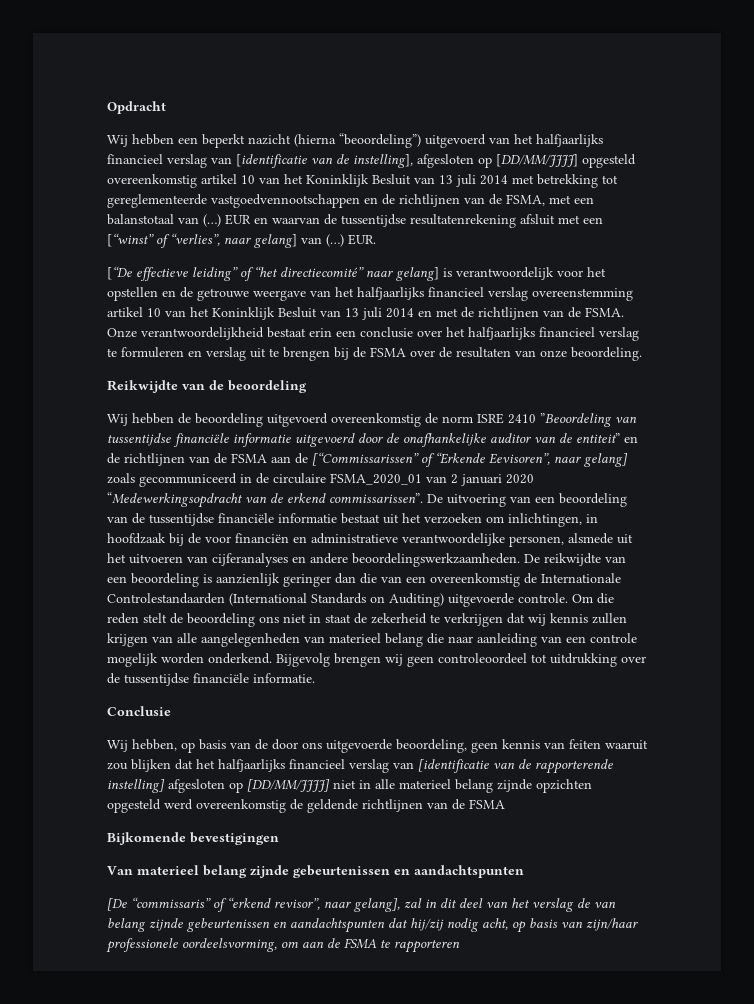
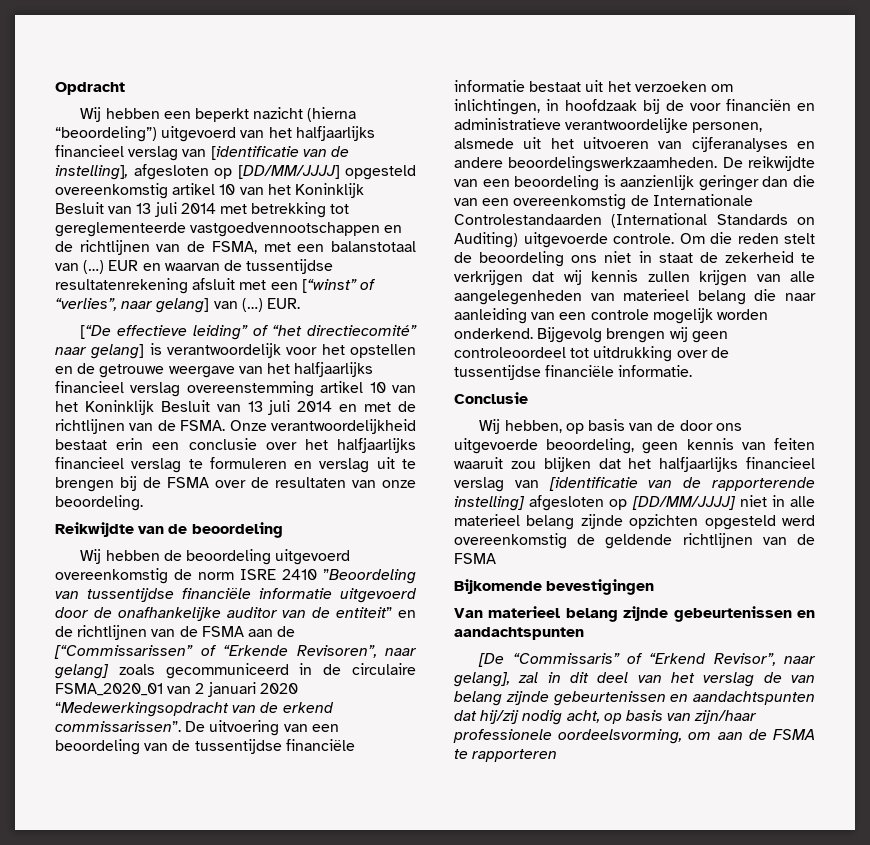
[489,453,550,465] Eevisoren”, -> [296,645,377,658] Revisoren”,
[131,897,320,912] “commissaris” of “erkend revisor”, -> [512,653,776,666] “Commissaris” of “Erkend Revisor”,

